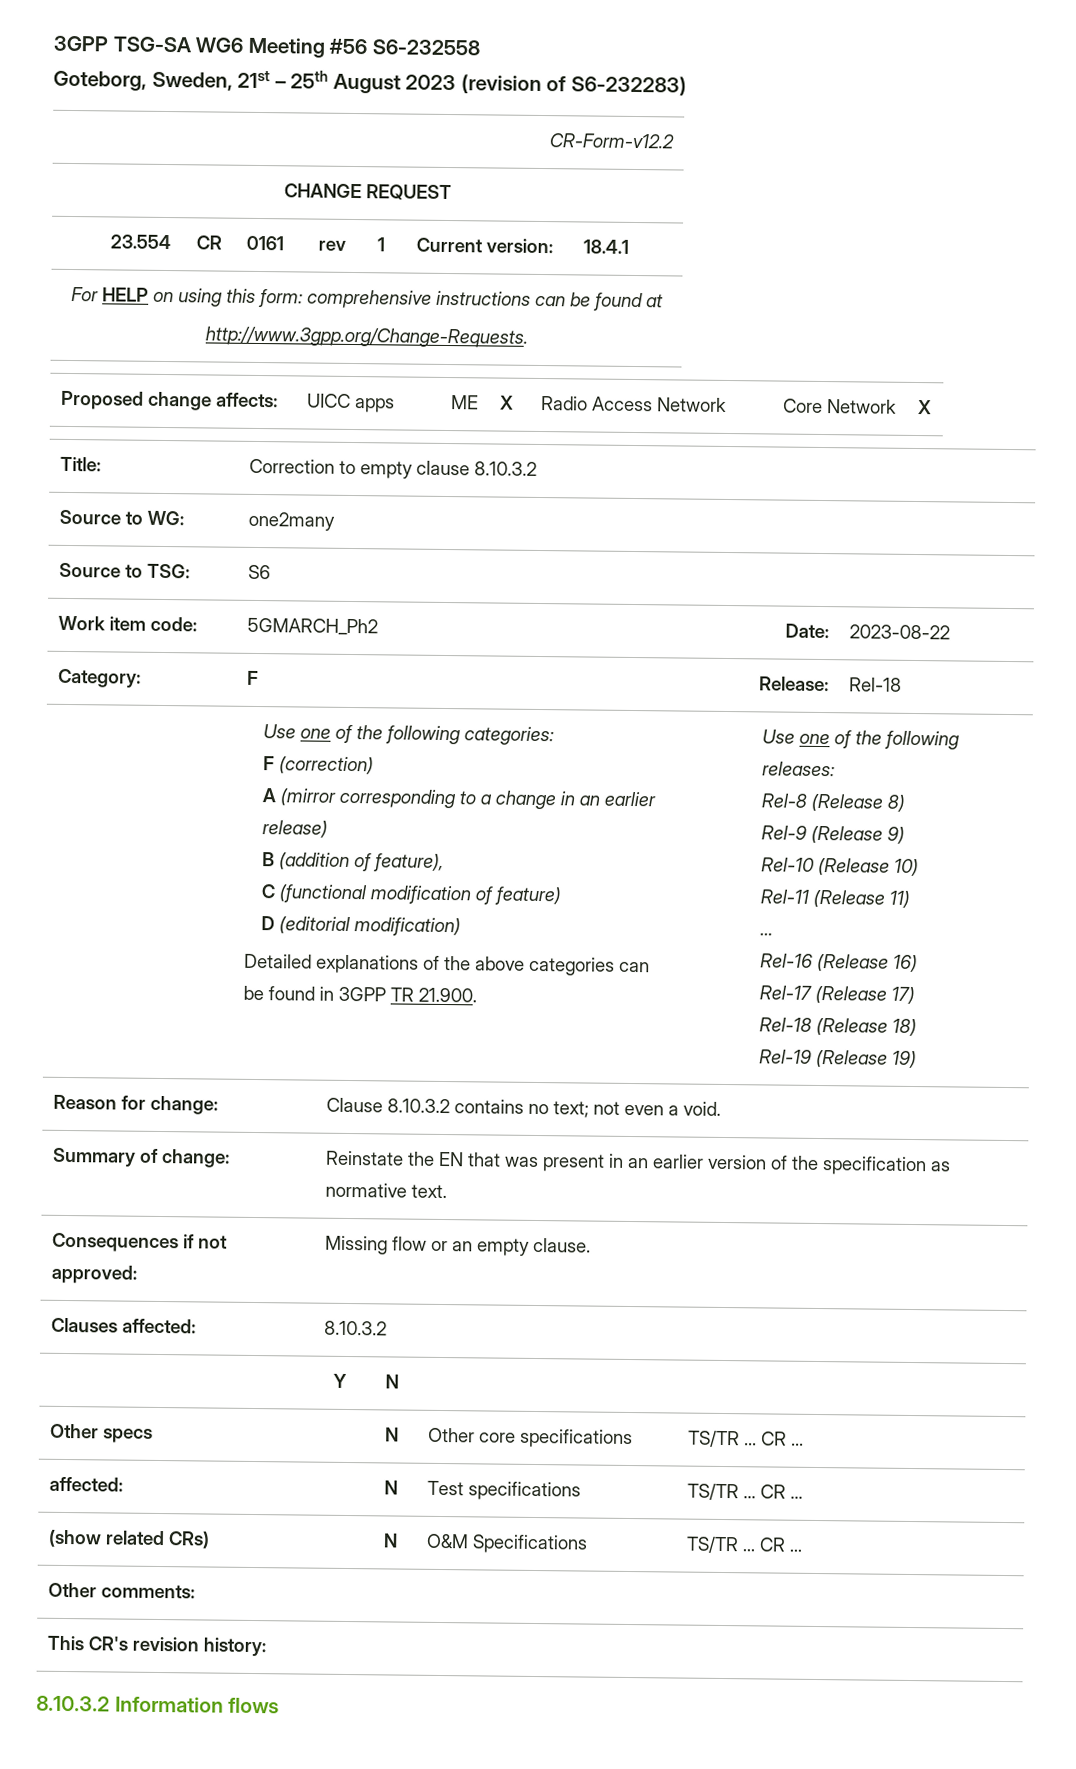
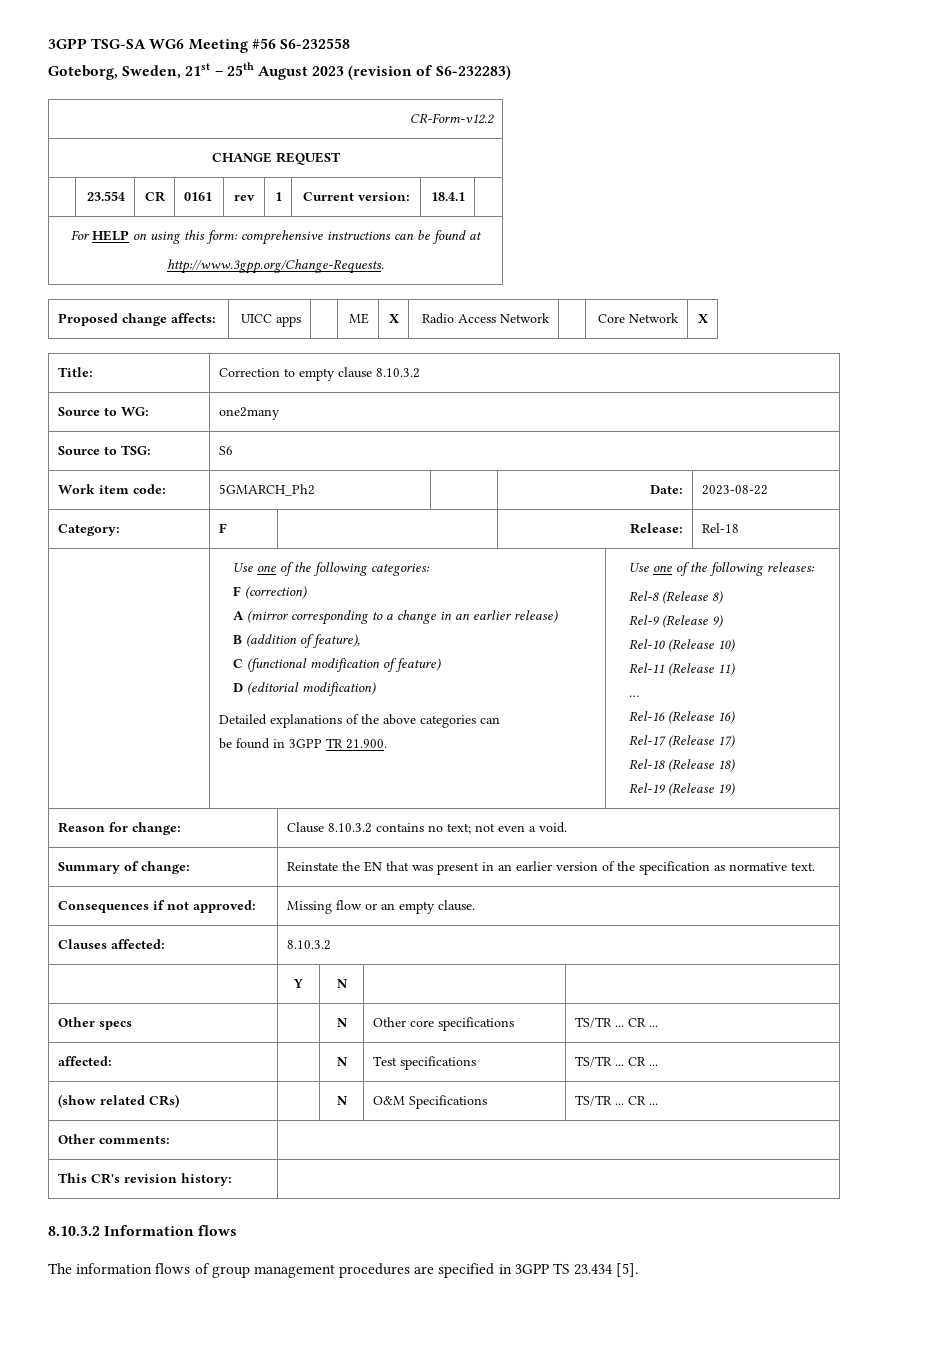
(280, 1705) none -> [48,1263,639,1278] // The information flows of group management procedures are specified in 3GPP TS 23.434 [5].

